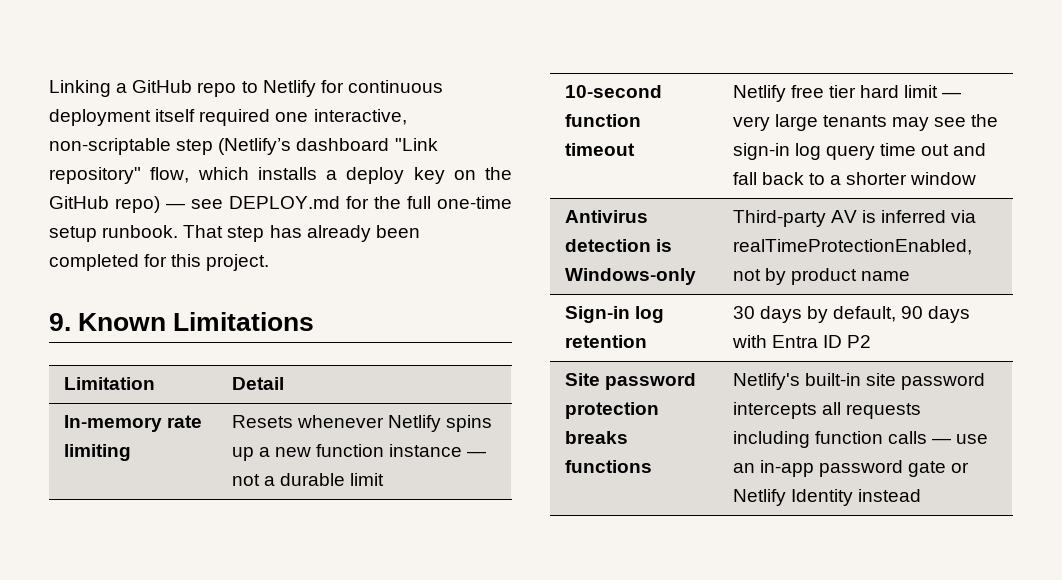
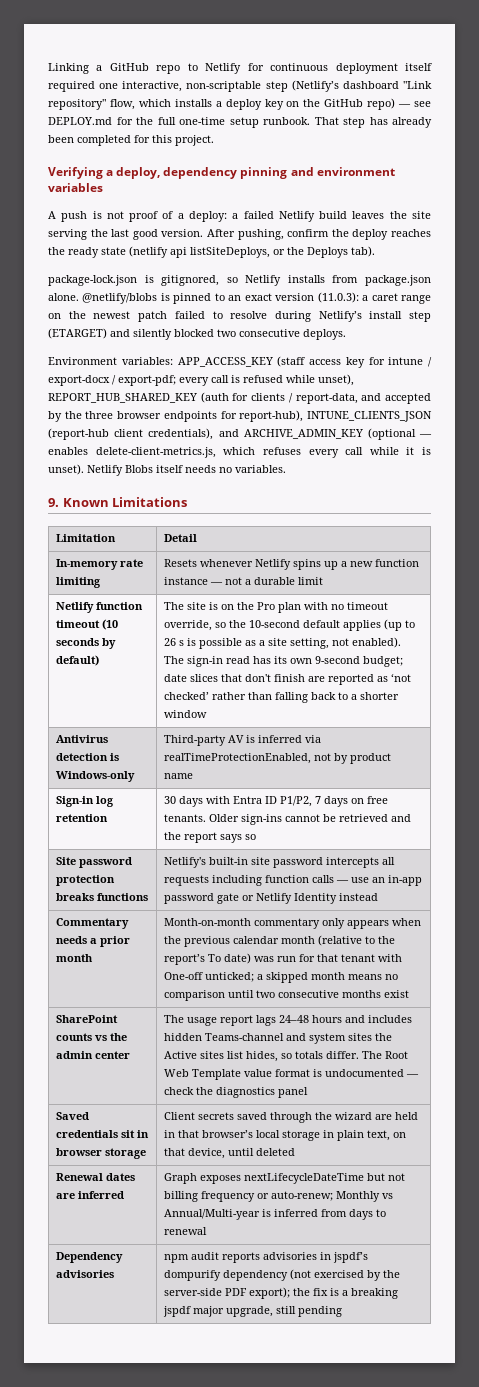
(270, 262) none -> [48,167,395,179] [48,183,103,192] [48,211,431,222] [48,229,431,240] [48,246,375,258] [48,275,431,286] [48,292,431,304] [48,311,431,322] [48,328,346,340] [48,356,432,368] [48,374,354,386] [48,392,432,404] [48,410,432,422] [48,428,432,440] [48,447,431,458] [48,464,286,476] // Verifying a deploy, dependency pinning and environment variables // A push is not proof of a deploy: a failed Netlify build leaves the site serving the last good version. After pushing, confirm the deploy reaches the ready state (netlify api listSiteDeploys, or the Deploys tab). // package-lock.json is gitignored, so Netlify installs from package.json alone. @netlify/blobs is pinned to an exact version (11.0.3): a caret range on the newest patch failed to resolve during Netlify’s install step (ETARGET) and silently blocked two consecutive deploys. // Environment variables: APP_ACCESS_KEY (staff access key for intune / export-docx / export-pdf; every call is refused while unset), REPORT_HUB_SHARED_KEY (auth for clients / report-data, and accepted by the three browser endpoints for report-hub), INTUNE_CLIENTS_JSON (report-hub client credentials), and ARCHIVE_ADMIN_KEY (optional — enables delete-client-metrics.js, which refuses every call while it is unset). Netlify Blobs itself needs no variables.
[564,85,662,98] 10-second -> [56,602,95,613] Netlify
[732,85,962,102] [732,114,999,131] [732,143,987,160] [732,172,757,185] | Netlify free tier hard limit — very large tenants may see the sign-in log query time out and fall -> [102,619,119,630] [56,638,117,649] [56,655,100,666] [164,602,389,613] [164,619,416,631] [164,637,402,649] [164,656,404,667] [164,673,412,685] [164,692,309,703] (10 seconds by default) | The site is on the Pro plan with no timeout override, so the 10-second default applies (up to 26 s is possible as a site setting, not enabled). The sign-in read has its own 9-second budget; date slices that don't finish are reported as ‘not checked’ rather than falling
[806,306,971,323] [731,335,872,348] by default, 90 days with Entra ID P2 -> [206,796,389,807] [164,814,412,825] [164,832,257,843] with Entra ID P1/P2, 7 days on free tenants. Older sign-ins cannot be retrieved and the report says so
(921, 495) none -> [56,918,130,929] [56,936,131,947] [56,954,94,962] [164,918,422,929] [164,935,396,947] [164,953,403,965] [164,972,399,983] [164,990,410,1001] [56,1015,119,1023] [56,1033,128,1041] [56,1051,131,1059] [164,1015,413,1026] [164,1033,393,1044] [164,1051,409,1062] [164,1069,420,1080] [164,1087,309,1098] [56,1112,90,1120] [56,1130,150,1138] [56,1148,147,1159] [164,1112,419,1123] [164,1130,407,1141] [164,1148,296,1159] [56,1173,136,1181] [56,1191,125,1199] [164,1173,406,1184] [164,1191,394,1202] [164,1209,387,1220] [164,1227,208,1235] [56,1252,124,1263] [56,1270,115,1278] [164,1252,369,1263] [164,1269,401,1281] [164,1287,399,1299] [163,1306,343,1317] // Commentary needs a prior month | Month-on-month commentary only appears when the previous calendar month (relative to the report’s To date) was run for that tenant with One-off unticked; a skipped month means no comparison until two consecutive months exist // SharePoint counts vs the admin center | The usage report lags 24–48 hours and includes hidden Teams-channel and system sites the Active sites list hides, so totals differ. The Root Web Template value format is undocumented — check the diagnostics panel // Saved credentials sit in browser storage | Client secrets saved through the wizard are held in that browser’s local storage in plain text, on that device, until deleted // Renewal dates are inferred | Graph exposes nextLifecycleDateTime but not billing frequency or auto-renew; Monthly vs Annual/Multi-year is inferred from days to renewal // Dependency advisories | npm audit reports advisories in jspdf’s dompurify dependency (not exercised by the server-side PDF export); the fix is a breaking jspdf major upgrade, still pending

